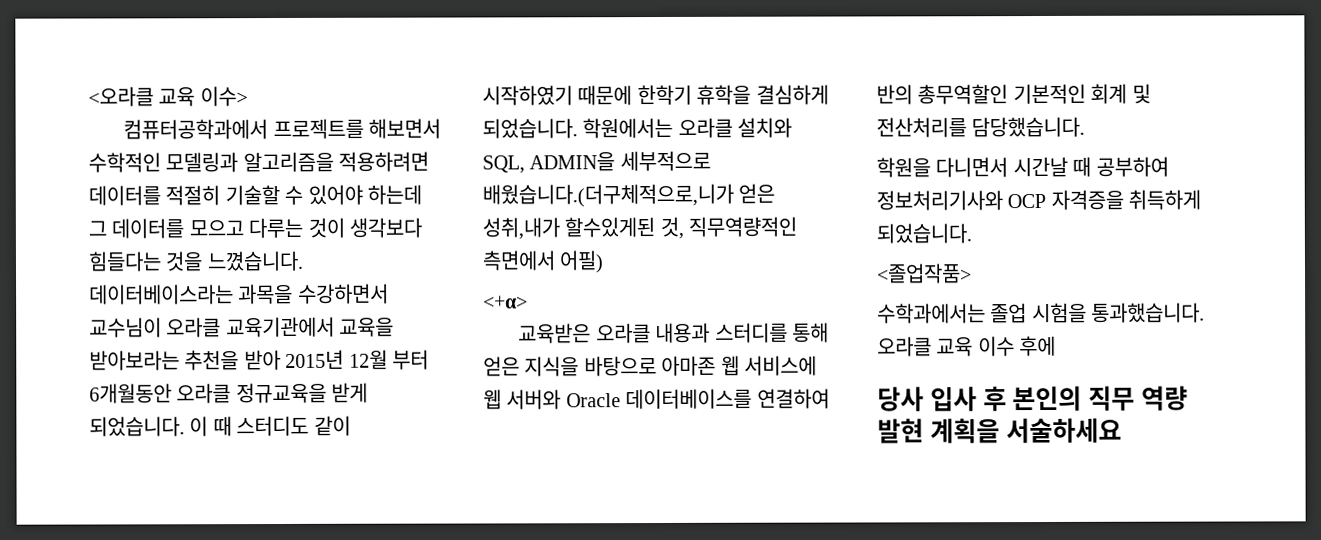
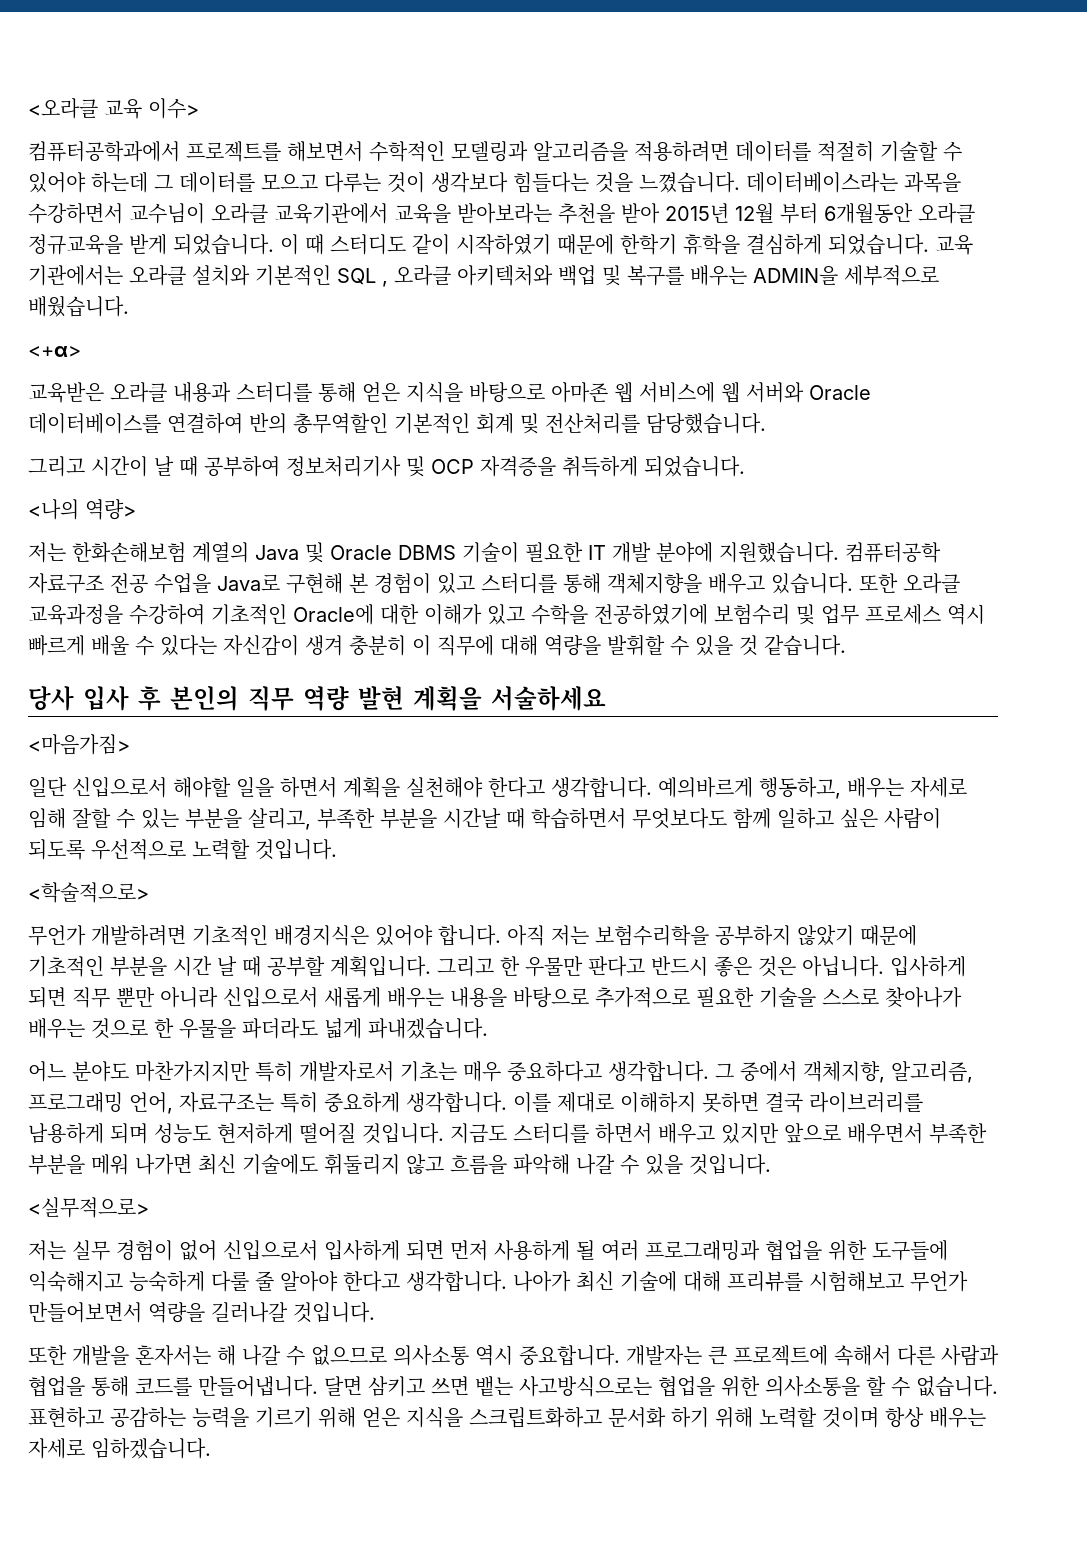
[582,117,793,139] [482,150,711,174] [482,183,776,208] [482,216,798,240] [482,250,605,274] 학원에서는 오라클 설치와 SQL, ADMIN을 세부적으로 배웠습니다.(더구체적으로,니가 얻은 성취,내가 할수있게된 것, 직무역량적인 측면에서 어필) -> [935,235,973,255] [28,265,939,287] [28,295,129,317] 교육 기관에서는 오라클 설치와 기본적인 SQL , 오라클 아키텍처와 백업 및 복구를 배우는 ADMIN을 세부적으로 배웠습니다.
[876,156,1169,178] [876,189,1202,211] [876,223,972,244] [876,263,972,284] [877,302,1206,324] [877,335,1057,357] 학원을 다니면서 시간날 때 공부하여 정보처리기사와 OCP 자격증을 취득하게 되었습니다. // <졸업작품> // 수학과에서는 졸업 시험을 통과했습니다. 오라클 교육 이수 후에 -> [28,456,745,477] [28,499,136,520] [28,542,941,563] [28,573,960,594] [28,604,985,625] [28,634,846,656] 그리고 시간이 날 때 공부하여 정보처리기사 및 OCP 자격증을 취득하게 되었습니다. // <나의 역량> // 저는 한화손해보험 계열의 Java 및 Oracle DBMS 기술이 필요한 IT 개발 분야에 지원했습니다. 컴퓨터공학 자료구조 전공 수업을 Java로 구현해 본 경험이 있고 스터디를 통해 객체지향을 배우고 있습니다. 또한 오라클 교육과정을 수강하여 기초적인 Oracle에 대한 이해가 있고 수학을 전공하였기에 보험수리 및 업무 프로세스 역시 빠르게 배울 수 있다는 자신감이 생겨 충분히 이 직무에 대해 역량을 발휘할 수 있을 것 같습니다.
(1122, 430) none -> [28,734,130,755] [28,777,967,799] [28,808,941,830] [28,839,337,860] [28,882,149,903] [28,925,917,946] [28,956,966,977] [28,987,962,1008] [28,1018,488,1039] [28,1061,973,1083] [28,1092,923,1114] [28,1123,987,1144] [28,1153,771,1175] [28,1197,149,1218] [28,1240,948,1261] [28,1271,968,1292] [28,1302,375,1323] [28,1345,999,1366] [28,1376,998,1397] [28,1407,986,1428] [28,1438,211,1459] // <마음가짐> // 일단 신입으로서 해야할 일을 하면서 계획을 실천해야 한다고 생각합니다. 예의바르게 행동하고, 배우는 자세로 임해 잘할 수 있는 부분을 살리고, 부족한 부분을 시간날 때 학습하면서 무엇보다도 함께 일하고 싶은 사람이 되도록 우선적으로 노력할 것입니다. // <학술적으로> // 무언가 개발하려면 기초적인 배경지식은 있어야 합니다. 아직 저는 보험수리학을 공부하지 않았기 때문에 기초적인 부분을 시간 날 때 공부할 계획입니다. 그리고 한 우물만 판다고 반드시 좋은 것은 아닙니다. 입사하게 되면 직무 뿐만 아니라 신입으로서 새롭게 배우는 내용을 바탕으로 추가적으로 필요한 기술을 스스로 찾아나가 배우는 것으로 한 우물을 파더라도 넓게 파내겠습니다. // 어느 분야도 마찬가지지만 특히 개발자로서 기초는 매우 중요하다고 생각합니다. 그 중에서 객체지향, 알고리즘, 프로그래밍 언어, 자료구조는 특히 중요하게 생각합니다. 이를 제대로 이해하지 못하면 결국 라이브러리를 남용하게 되며 성능도 현저하게 떨어질 것입니다. 지금도 스터디를 하면서 배우고 있지만 앞으로 배우면서 부족한 부분을 메워 나가면 최신 기술에도 휘둘리지 않고 흐름을 파악해 나갈 수 있을 것입니다. // <실무적으로> // 저는 실무 경험이 없어 신입으로서 입사하게 되면 먼저 사용하게 될 여러 프로그래밍과 협업을 위한 도구들에 익숙해지고 능숙하게 다룰 줄 알아야 한다고 생각합니다. 나아가 최신 기술에 대해 프리뷰를 시험해보고 무언가 만들어보면서 역량을 길러나갈 것입니다. // 또한 개발을 혼자서는 해 나갈 수 없으므로 의사소통 역시 중요합니다. 개발자는 큰 프로젝트에 속해서 다른 사람과 협업을 통해 코드를 만들어냅니다. 달면 삼키고 쓰면 뱉는 사고방식으로는 협업을 위한 의사소통을 할 수 없습니다. 표현하고 공감하는 능력을 기르기 위해 얻은 지식을 스크립트화하고 문서화 하기 위해 노력할 것이며 항상 배우는 자세로 임하겠습니다.

